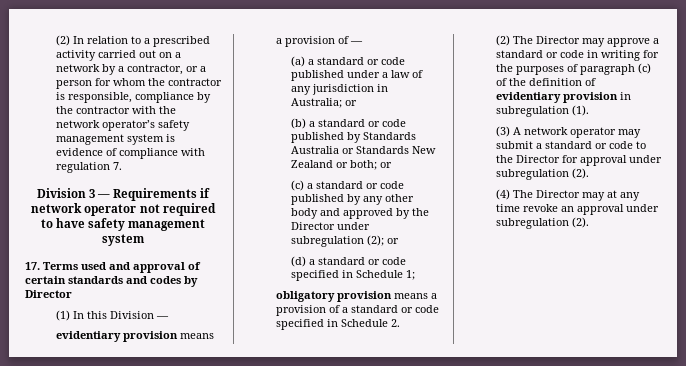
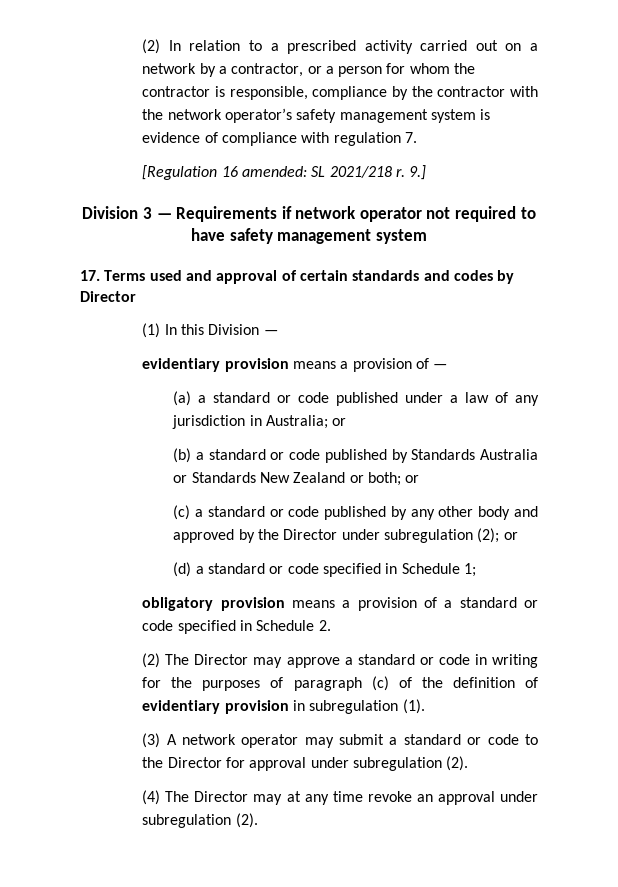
(122, 166) none -> [142,165,427,180] // [Regulation 16 amended: SL 2021/218 r. 9.]

